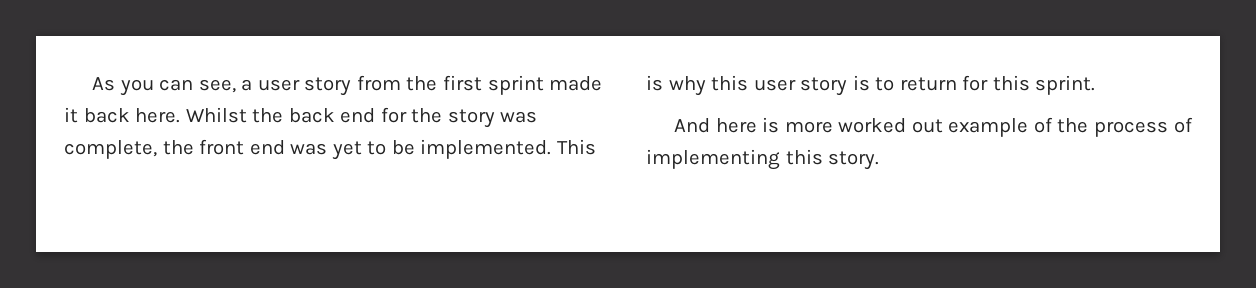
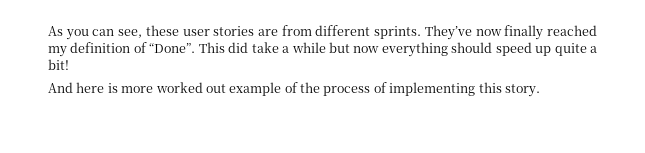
[241,75,603,96] [64,107,538,128] [64,139,596,160] [646,75,1096,96] a user story from the first sprint made it back here. Whilst the back end for the story was complete, the front end was yet to be implemented. This is why this user story is to return for this sprint. -> [145,25,597,40] [48,42,597,57] [48,59,69,70] these user stories are from different sprints. They’ve now finally reached my definition of “Done”. This did take a while but now everything should speed up quite a bit!

